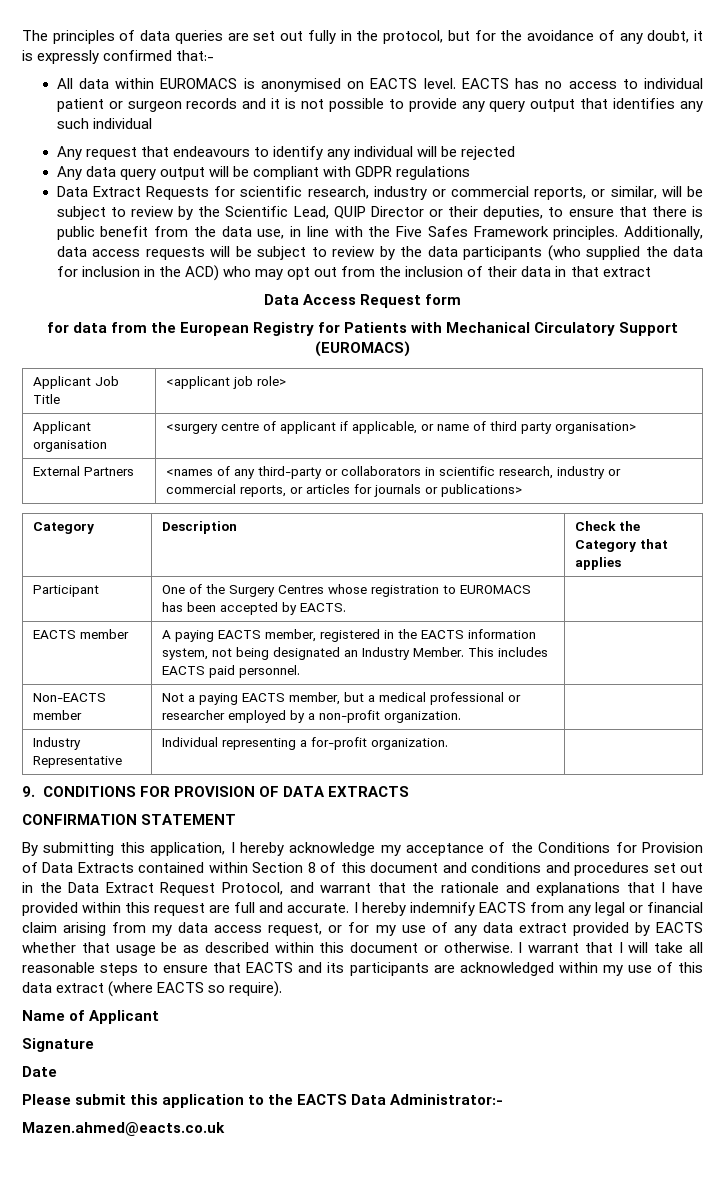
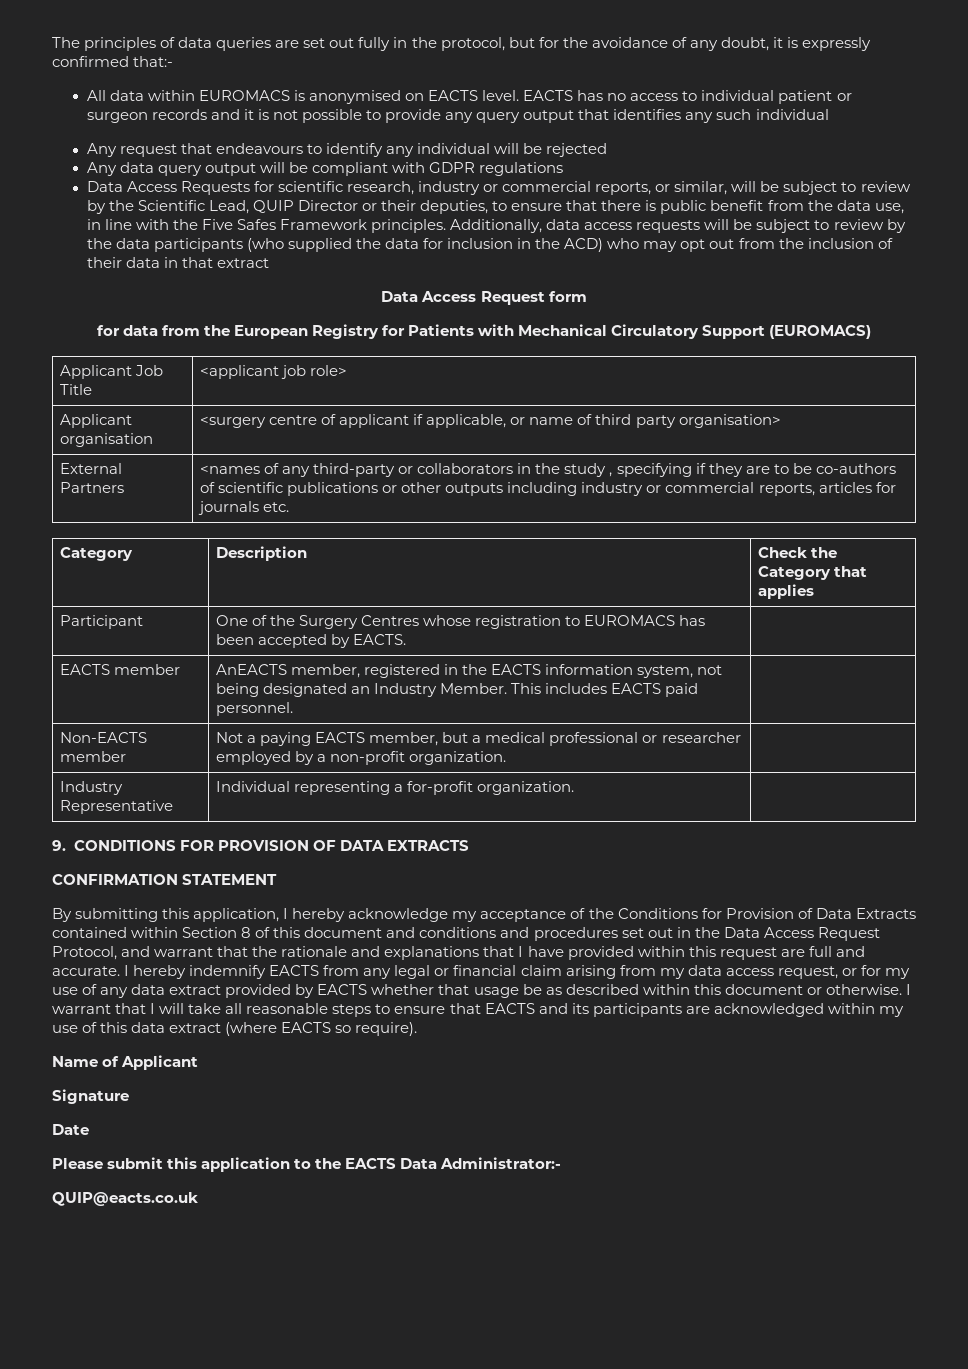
[92,186,141,197] Extract -> [126,181,177,192] Access
[439,466,622,479] [166,484,304,497] scientific research, industry or commercial reports, or -> [535,463,896,477] [200,482,815,496] the study , specifying if they are to be co-authors of scientific publications or other outputs including industry or commercial reports,
[425,484,523,497] or publications> -> [263,502,290,512] etc.
[162,630,262,642] A paying EACTS -> [216,664,288,675] AnEACTS
[105,882,154,893] Extract -> [763,927,814,938] Access
[22,1122,225,1136] Mazen.ahmed@eacts.co.uk -> [52,1192,198,1206] QUIP@eacts.co.uk

